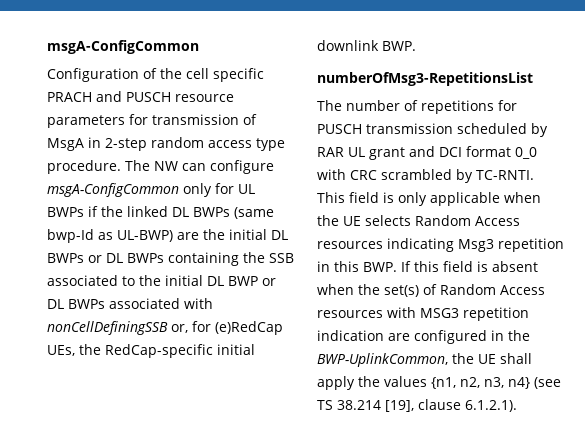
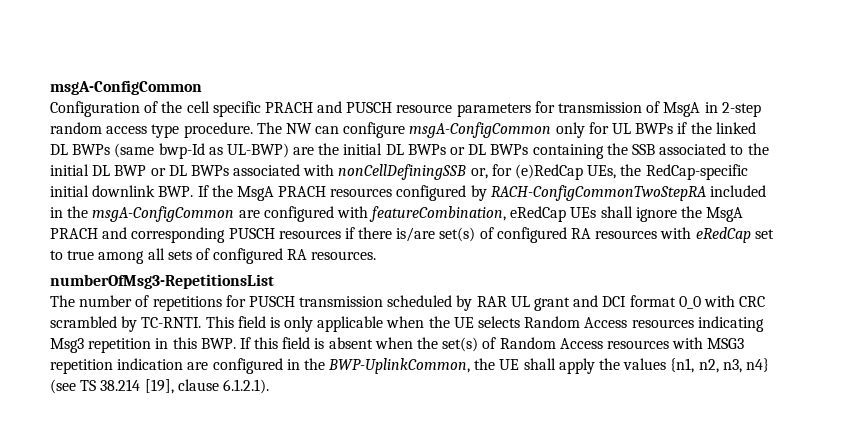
(416, 46) none -> [197,185,767,201] [50,206,744,222] [50,227,774,243] [50,248,377,264] If the MsgA PRACH resources configured by RACH-ConfigCommonTwoStepRA included in the msgA-ConfigCommon are configured with featureCombination, eRedCap UEs shall ignore the MsgA PRACH and corresponding PUSCH resources if there is/are set(s) of configured RA resources with eRedCap set to true among all sets of configured RA resources.

